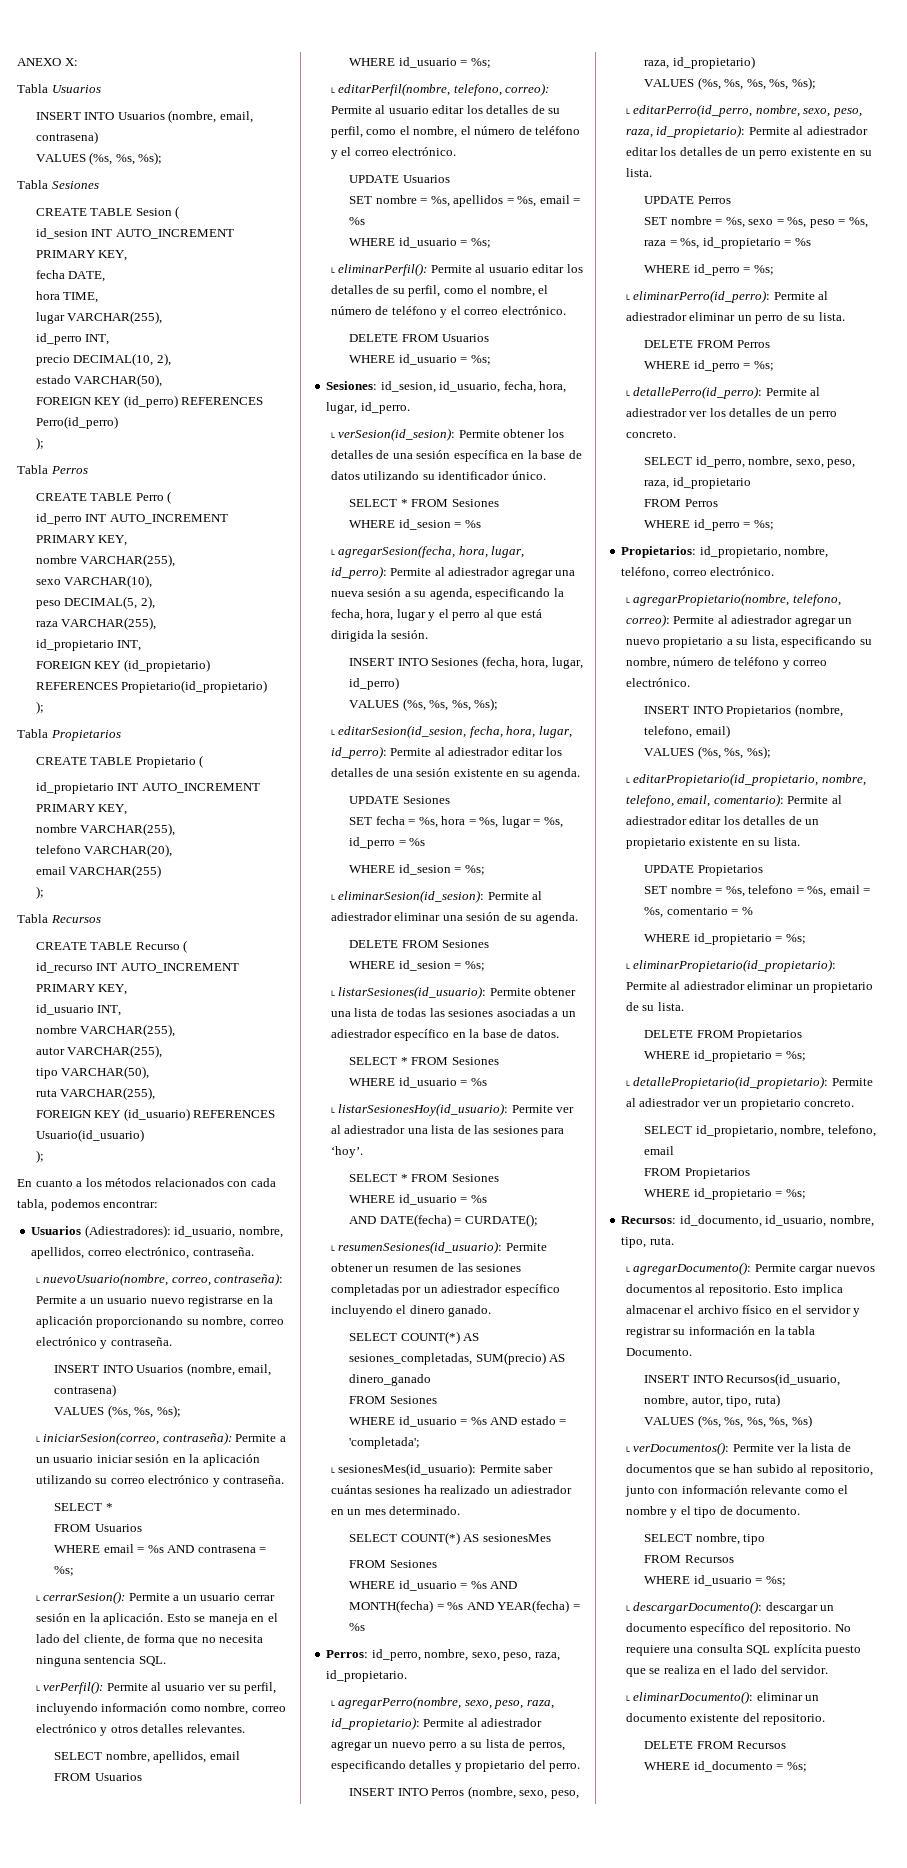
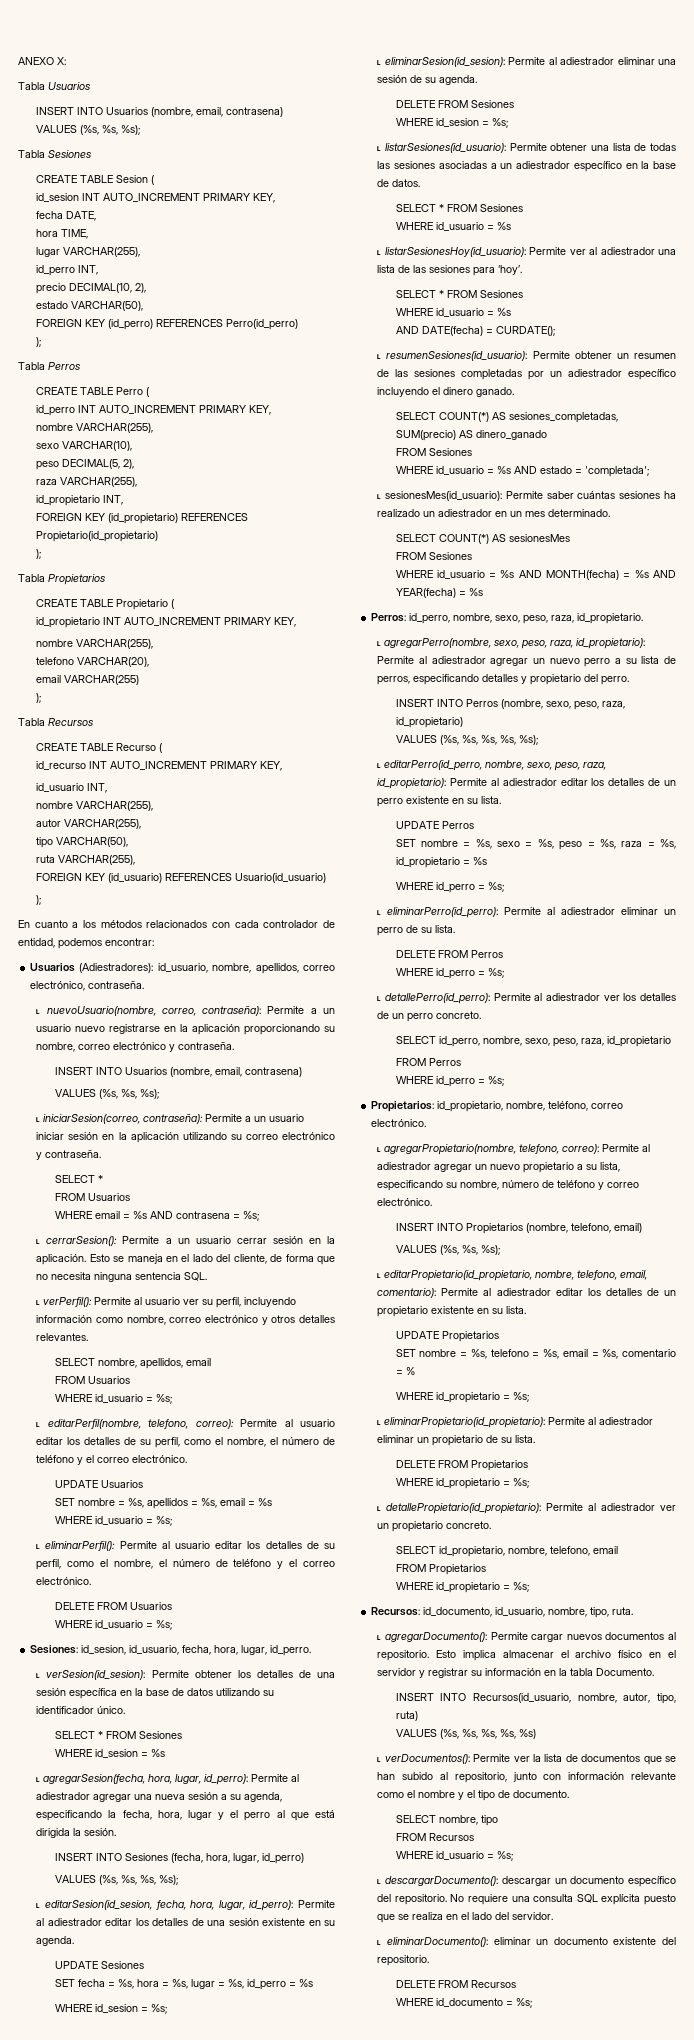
[17,1199,47,1211] tabla, -> [263,920,335,928] [18,938,55,948] controlador de entidad,

